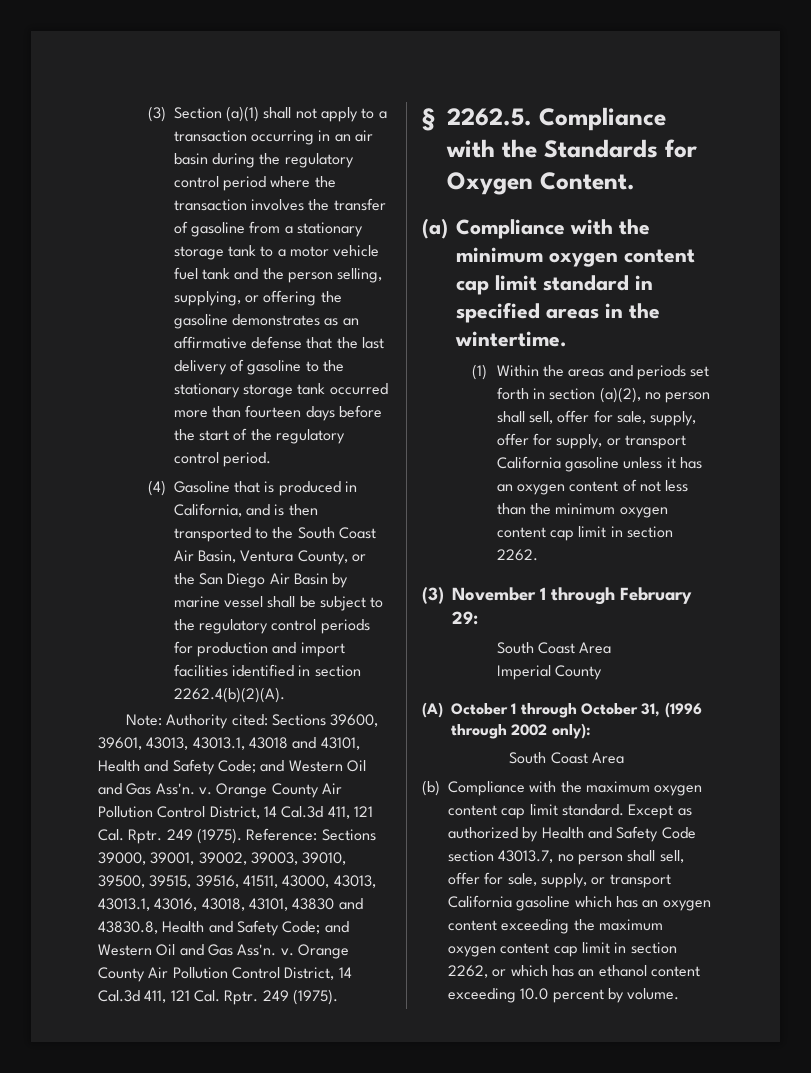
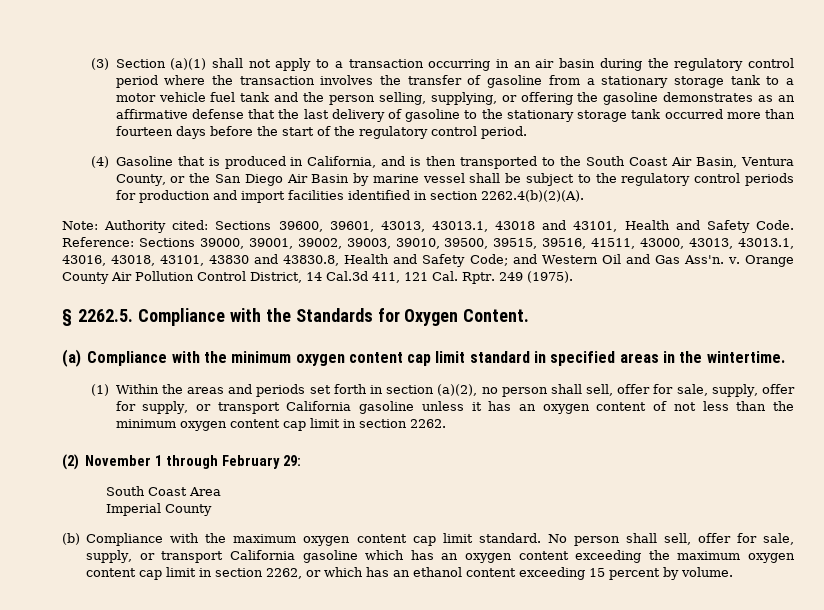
[217,760,366,773] [98,783,342,798] [98,806,373,819] [98,828,242,844] Code; and Western Oil and Gas Ass'n. v. Orange County Air Pollution Control District, 14 Cal.3d 411, 121 Cal. Rptr. 249 (1975). -> [756,220,794,230] Code.
[422,587,444,604] (3) -> [62,454,79,470] (2)
[422,702,702,718] [451,723,591,739] [509,752,624,764] // (A) October 1 through October 31, (1996 through 2002 only): // South Coast Area -> (213, 510) none
[628,804,692,819] [448,826,696,842] [448,850,574,863] Except as authorized by Health and Safety Code section 43013.7, no -> [547,534,567,543] No
[520,988,549,1000] 10.0 -> [589,568,606,577] 15

